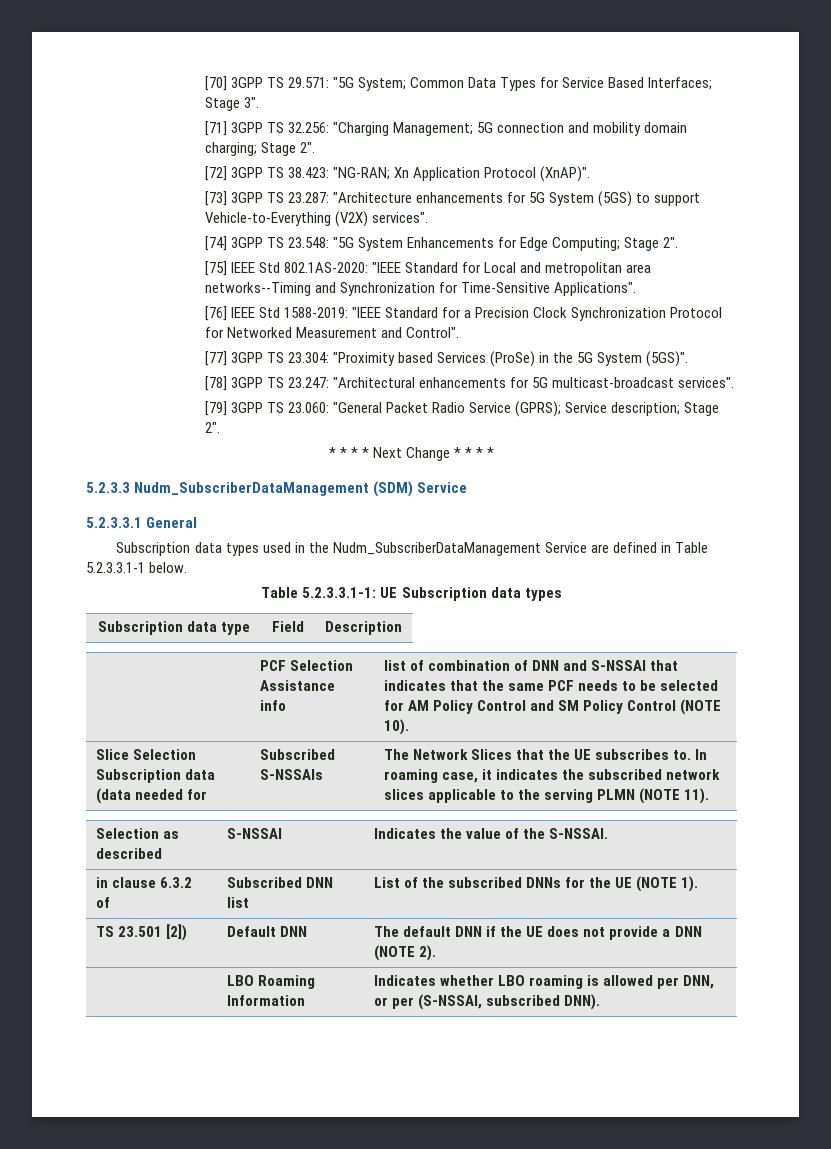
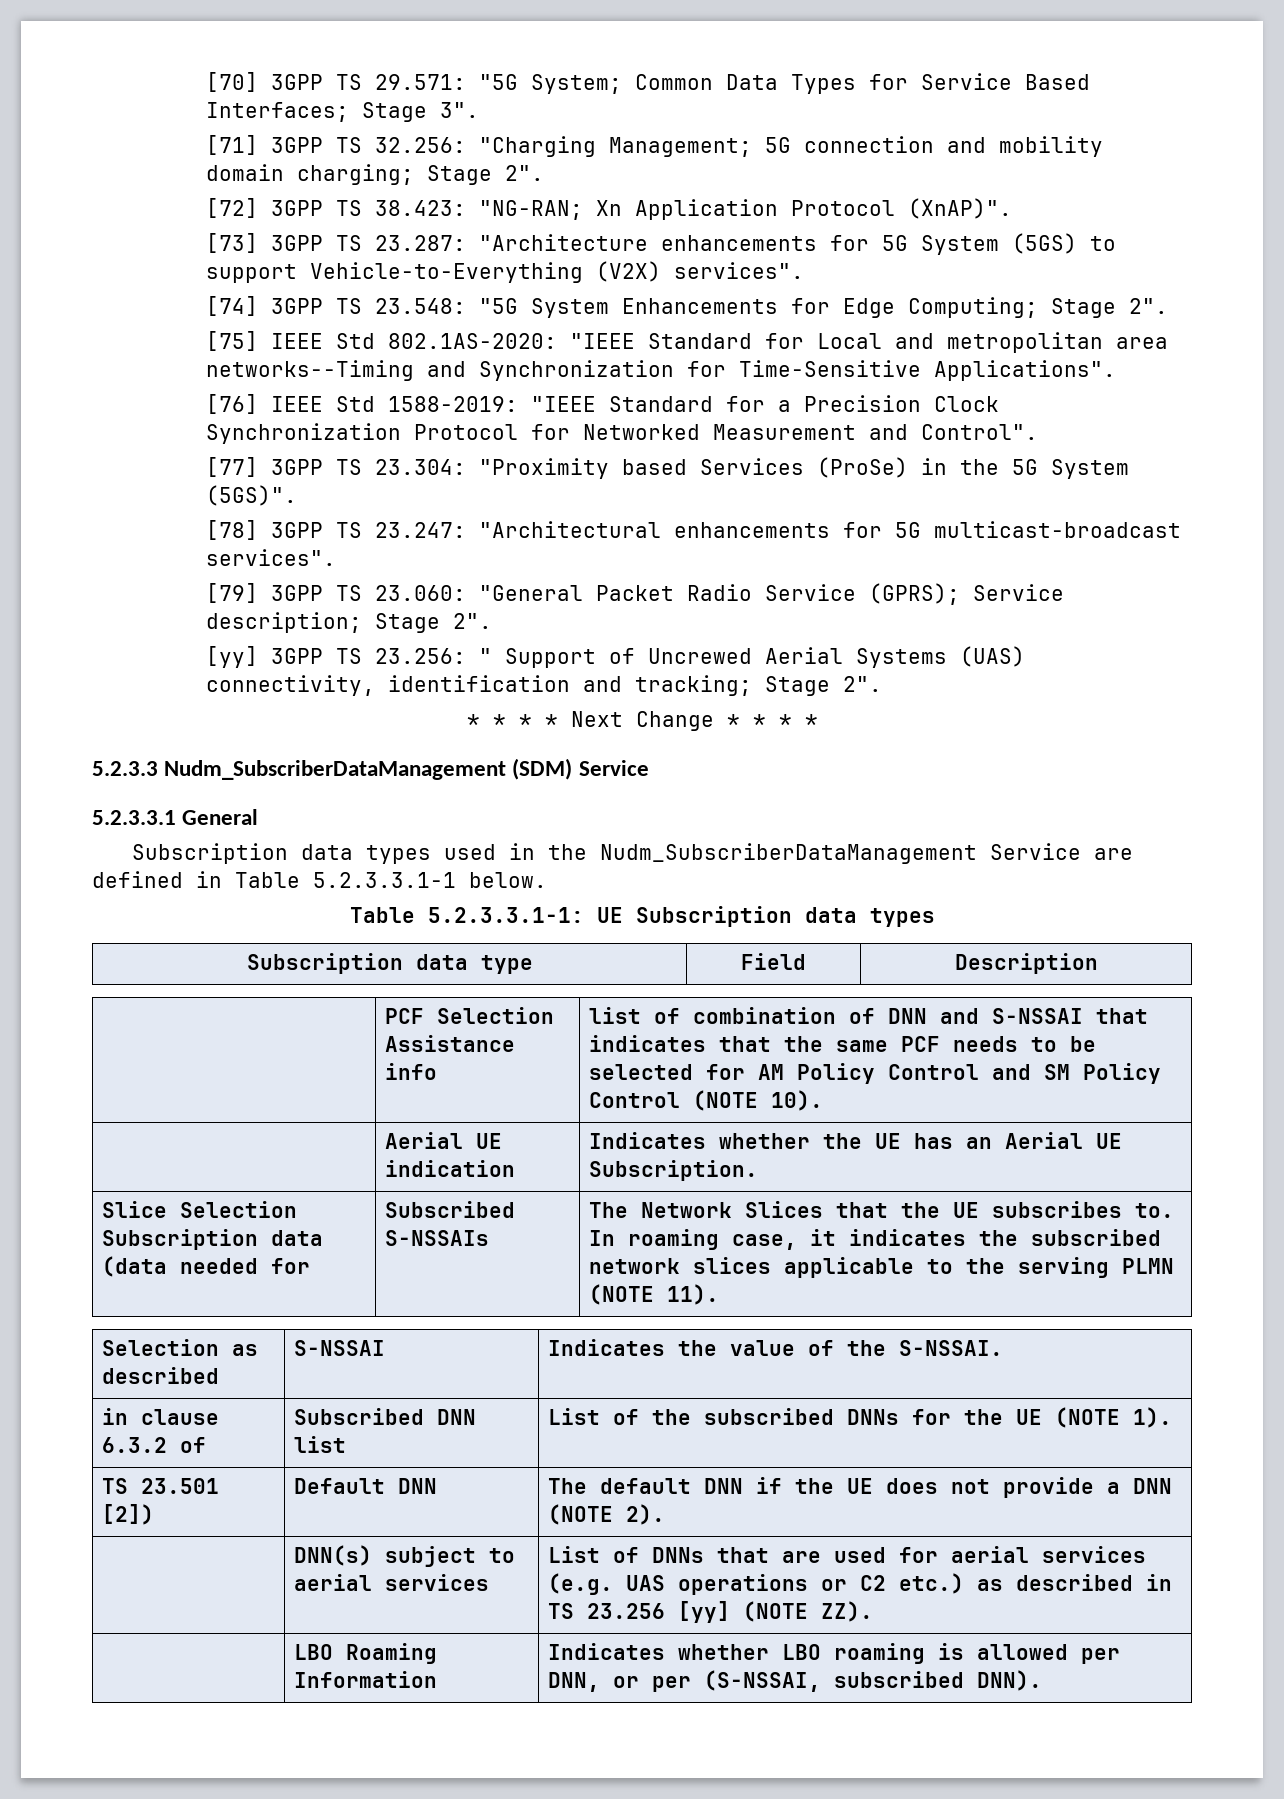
(220, 427) none -> [206,646,1026,668] [206,675,883,696] // [yy] 3GPP TS 23.256: " Support of Uncrewed Aerial Systems (UAS) connectivity, identification and tracking; Stage 2".
(410, 727) none -> [385,1132,503,1149] [385,1160,516,1177] [589,1132,1123,1149] [589,1160,759,1181] // | Aerial UE indication | Indicates whether the UE has an Aerial UE Subscription.
(437, 953) none -> [294,1545,516,1567] [294,1574,490,1591] [548,1546,1147,1563] [548,1573,1173,1595] [548,1601,874,1623] // | DNN(s) subject to aerial services | List of DNNs that are used for aerial services (e.g. UAS operations or C2 etc.) as described in TS 23.256 [yy] (NOTE ZZ).

